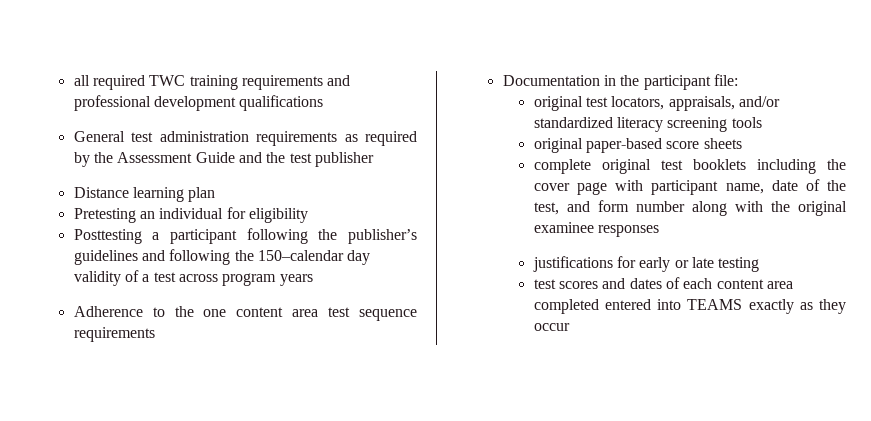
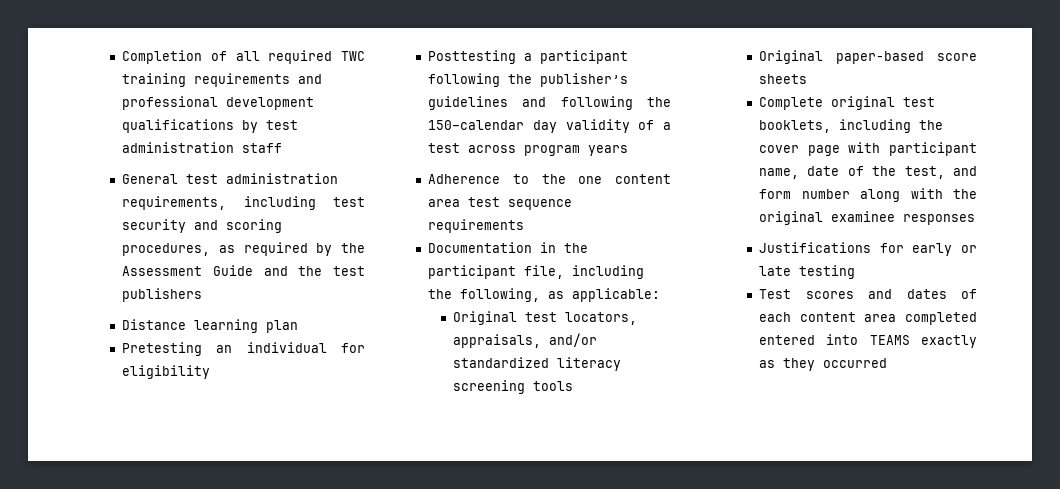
(73, 80) none -> [122,50,227,64] Completion of
(324, 103) none -> [242,120,299,133] [122,142,283,153] by test administration staff
[256,131,338,146] requirements -> [122,196,365,210] [122,219,283,233] [122,243,211,256] requirements, including test security and scoring procedures,
[314,152,374,167] publisher -> [122,288,203,302] publishers
[714,74,739,86] [533,96,583,111] file: // original -> [524,265,645,279] [428,288,661,302] [452,311,517,325] file, including the following, as applicable: // Original
[533,138,583,153] original -> [758,50,823,64] Original
[533,159,746,174] complete original test booklets -> [758,96,935,110] [758,120,831,133] Complete original test booklets,
[532,256,613,272] justifications -> [758,242,871,253] Justifications
[533,279,556,289] test -> [758,289,791,299] Test
[533,323,570,331] occur -> [822,358,887,368] occurred

